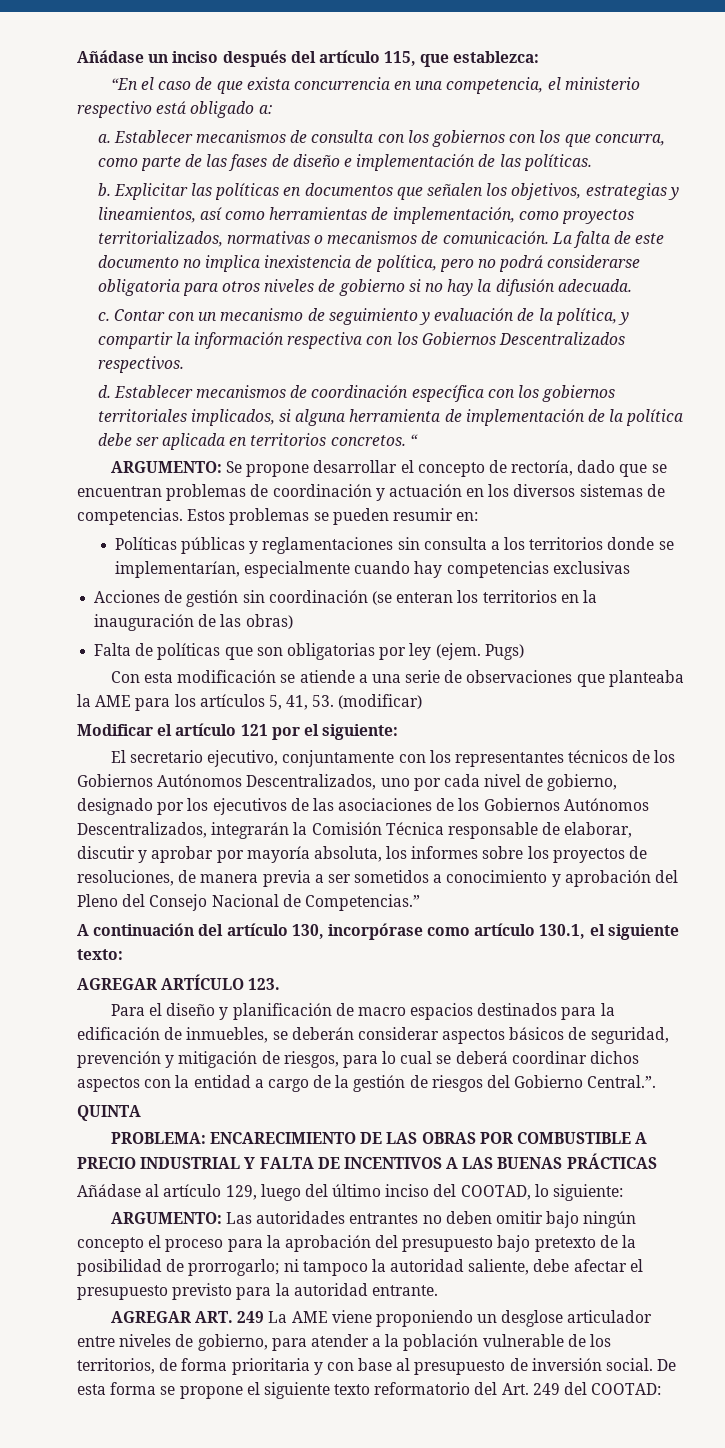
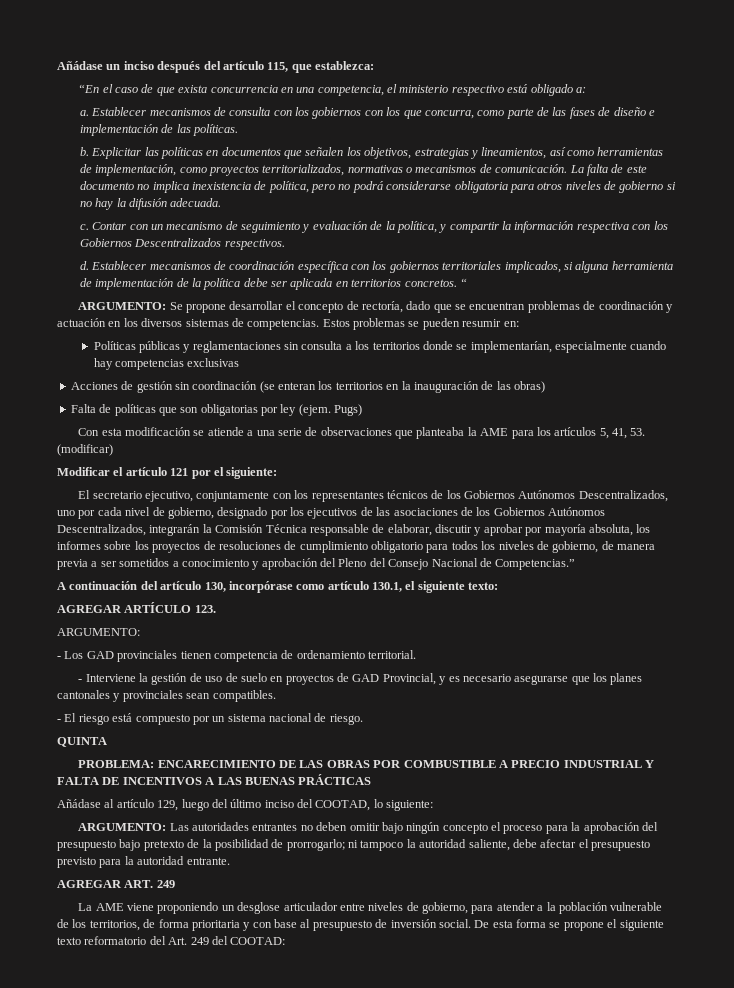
[77,870,174,886] resoluciones, -> [218,541,599,553] resoluciones de cumplimiento obligatorio para todos los niveles de gobierno,
[110,1003,615,1020] [77,1027,669,1044] [77,1051,640,1068] [77,1075,657,1092] Para el diseño y planificación de macro espacios destinados para la edificación de inmuebles, se deberán considerar aspectos básicos de seguridad, prevención y mitigación de riesgos, para lo cual se deberá coordinar dichos aspectos con la entidad a cargo de la gestión de riesgos del Gobierno Central.”. -> [57,628,140,636] [57,650,416,662] [78,673,643,685] [57,690,276,702] [57,713,363,725] ARGUMENTO: // - Los GAD provinciales tienen competencia de ordenamiento territorial. // - Interviene la gestión de uso de suelo en proyectos de GAD Provincial, y es necesario asegurarse que los planes cantonales y provinciales sean compatibles. // - El riesgo está compuesto por un sistema nacional de riesgo.
(265, 1317) none -> (175, 884) //

